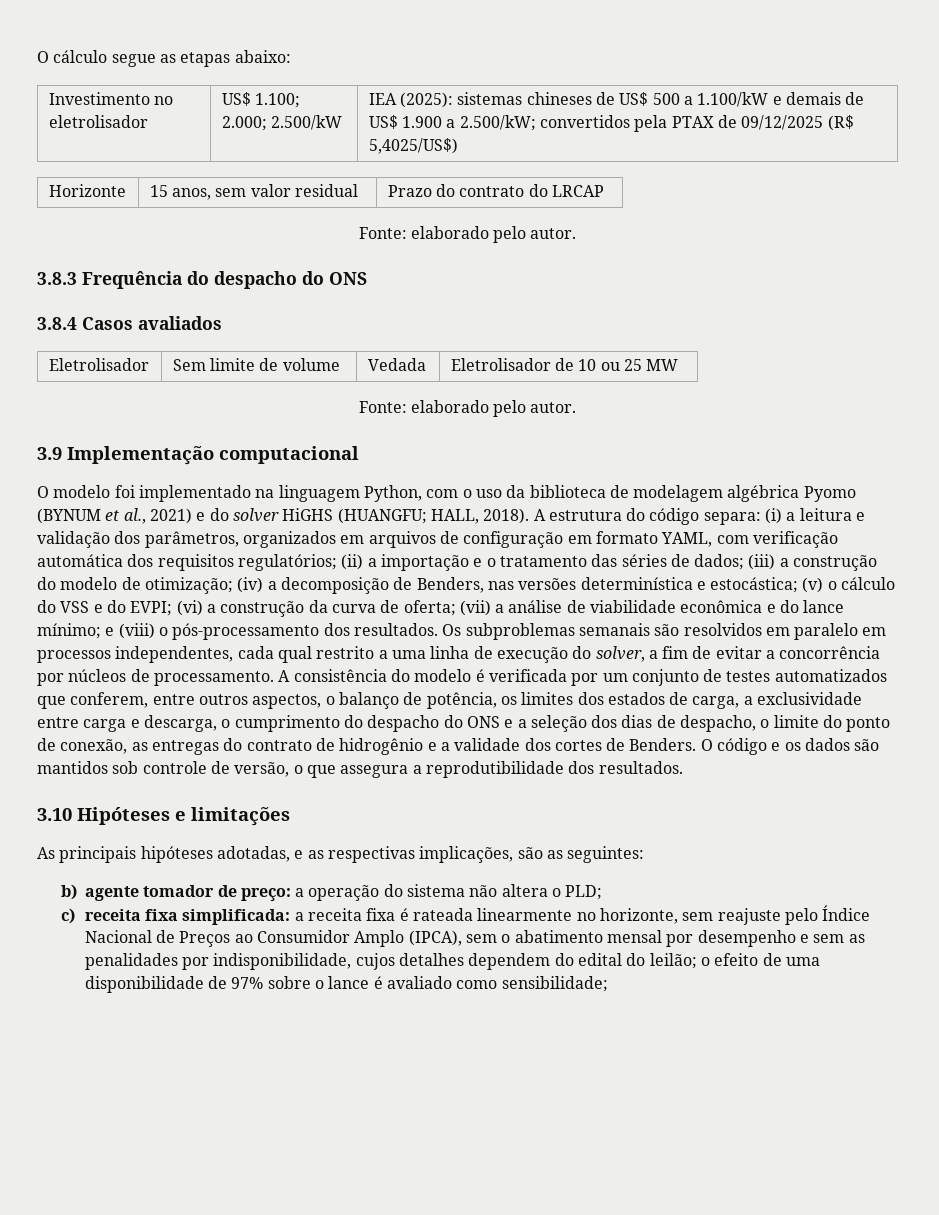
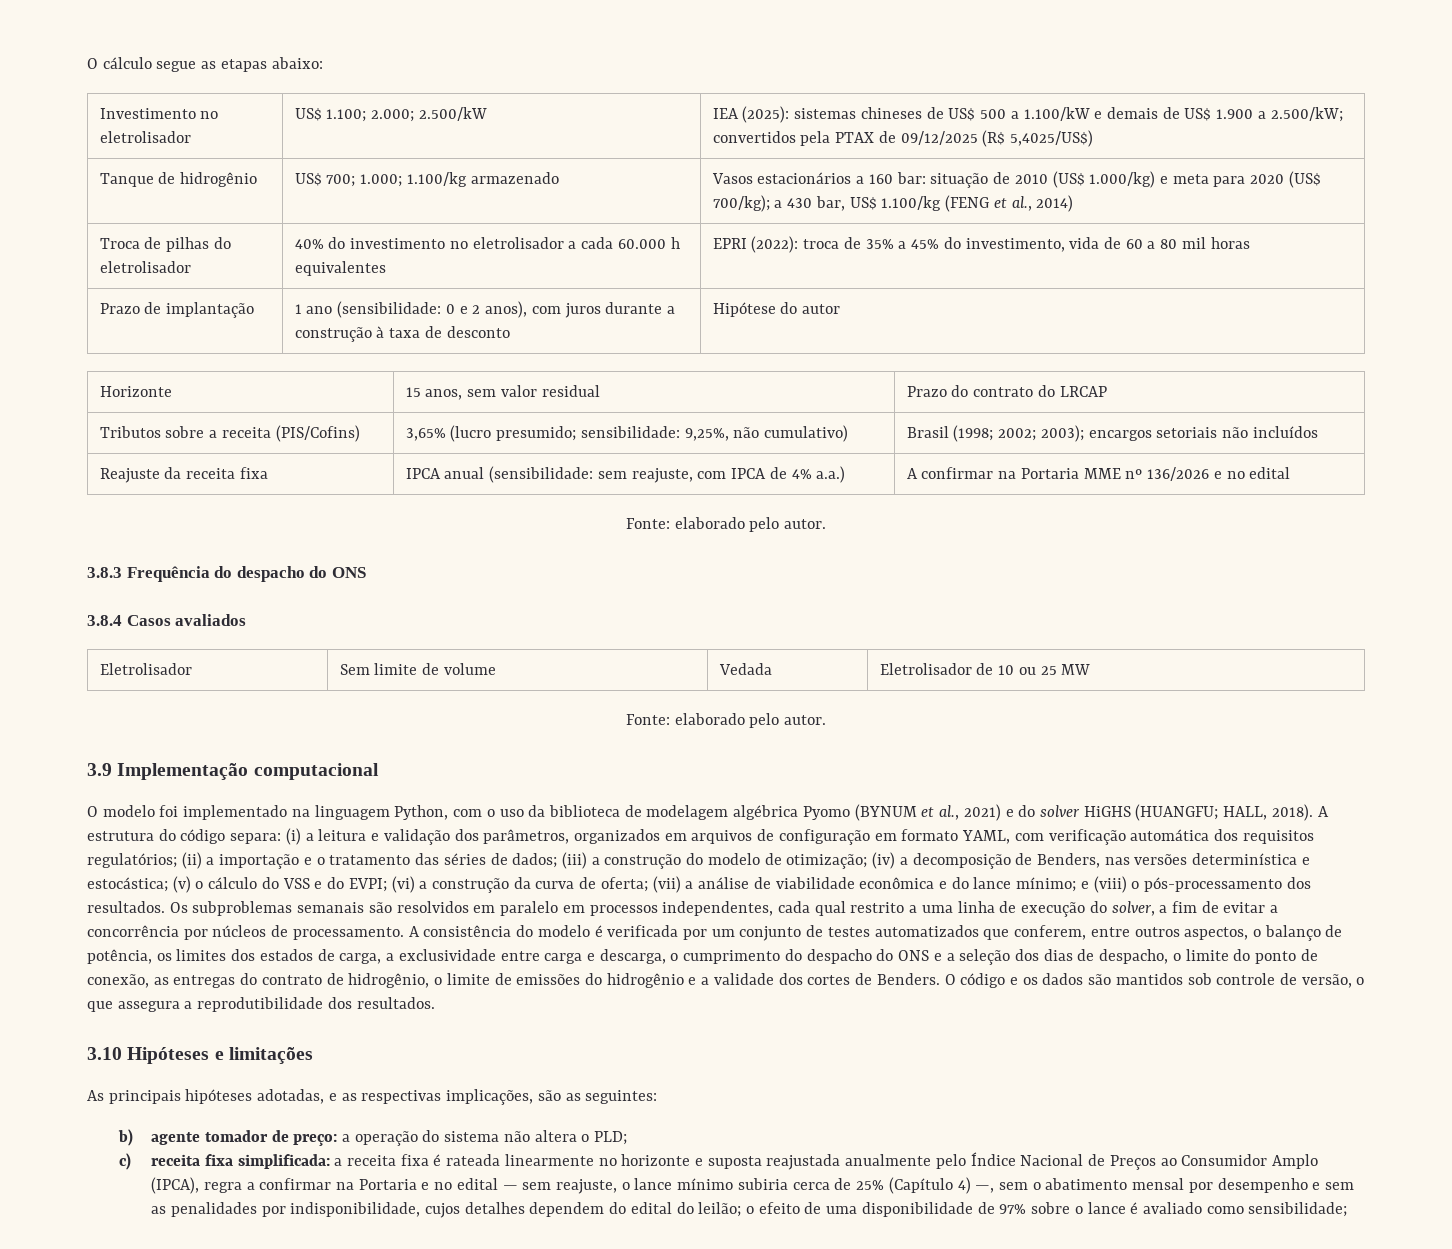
(458, 146) none -> [99,172,258,187] [294,172,559,187] [711,171,1321,188] [712,195,1074,212] [99,237,231,252] [99,261,191,273] [294,237,680,249] [294,261,386,276] [712,236,1250,253] [99,302,255,318] [294,301,675,318] [294,326,510,342] [712,302,841,317] // Tanque de hidrogênio | US$ 700; 1.000; 1.100/kg armazenado | Vasos estacionários a 160 bar: situação de 2010 (US$ 1.000/kg) e meta para 2020 (US$ 700/kg); a 430 bar, US$ 1.100/kg (FENG et al., 2014) // Troca de pilhas do eletrolisador | 40% do investimento no eletrolisador a cada 60.000 h equivalentes | EPRI (2022): troca de 35% a 45% do investimento, vida de 60 a 80 mil horas // Prazo de implantação | 1 ano (sensibilidade: 0 e 2 anos), com juros durante a construção à taxa de desconto | Hipótese do autor
(605, 191) none -> [99,425,360,442] [405,425,849,442] [906,425,1318,442] [99,467,268,483] [405,466,846,483] [906,467,1291,481] // Tributos sobre a receita (PIS/Cofins) | 3,65% (lucro presumido; sensibilidade: 9,25%, não cumulativo) | Brasil (1998; 2002; 2003); encargos setoriais não incluídos // Reajuste da receita fixa | IPCA anual (sensibilidade: sem reajuste, com IPCA de 4% a.a.) | A confirmar na Portaria MME nº 136/2026 e no edital
(335, 744) none -> [348,973,602,988] hidrogênio, o limite de emissões do
[599,908,781,925] horizonte, sem reajuste -> [621,1154,932,1170] horizonte e suposta reajustada anualmente
(462, 938) none -> [203,1177,995,1194] regra a confirmar na Portaria e no edital — sem reajuste, o lance mínimo subiria cerca de 25% (Capítulo 4) —,

